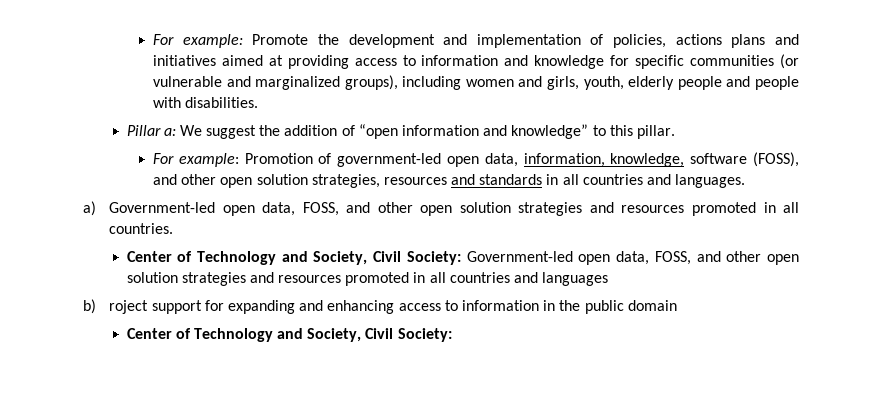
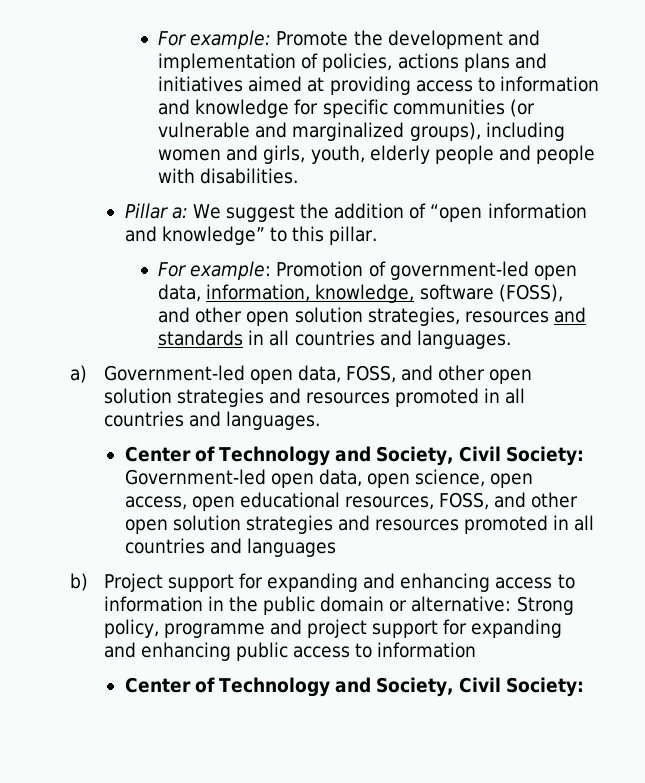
[109,223,174,234] countries. -> [103,411,320,430] countries and languages.
(650, 258) none -> [366,469,534,488] [124,492,434,511] open science, open access, open educational resources,
[109,300,149,314] roject -> [103,573,163,592] Project
(677, 305) none -> [389,596,574,615] [103,619,563,638] [103,642,477,661] or alternative: Strong policy, programme and project support for expanding and enhancing public access to information

